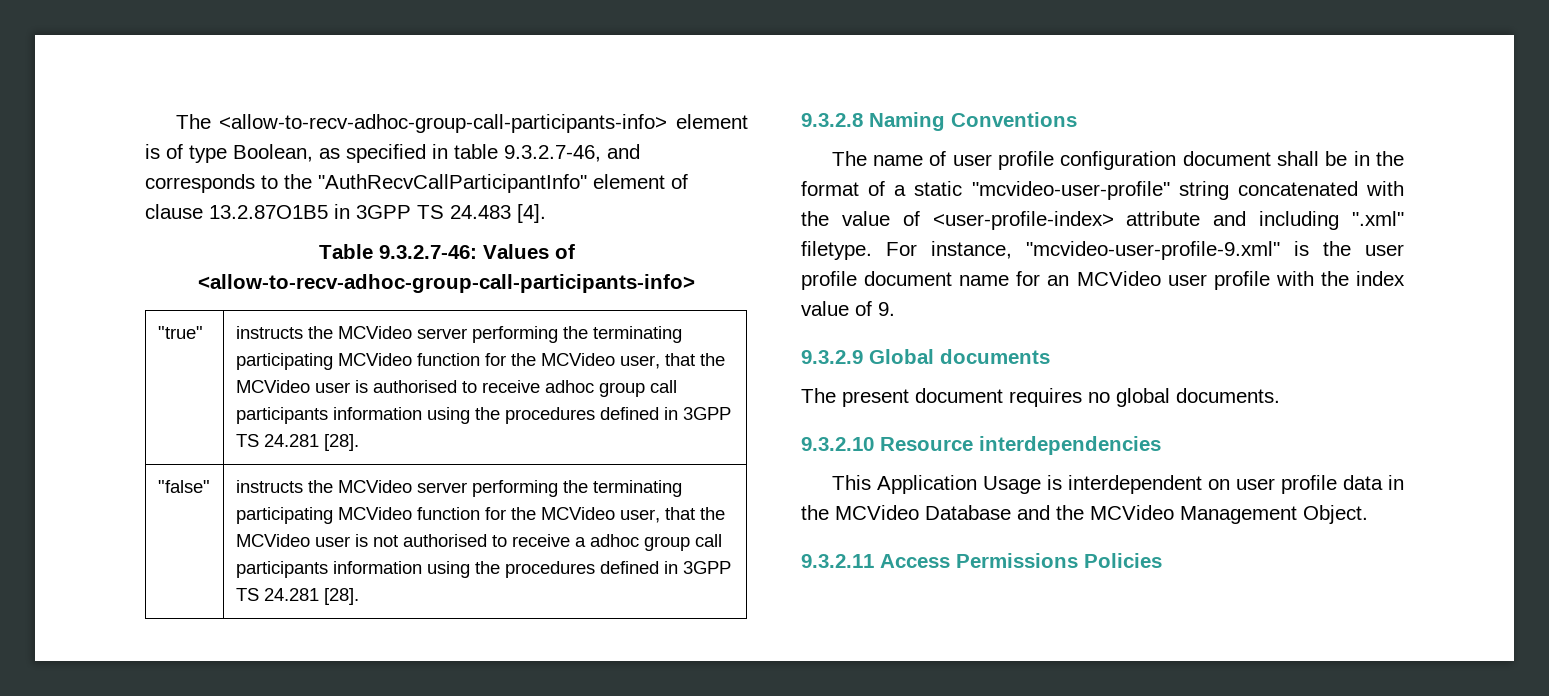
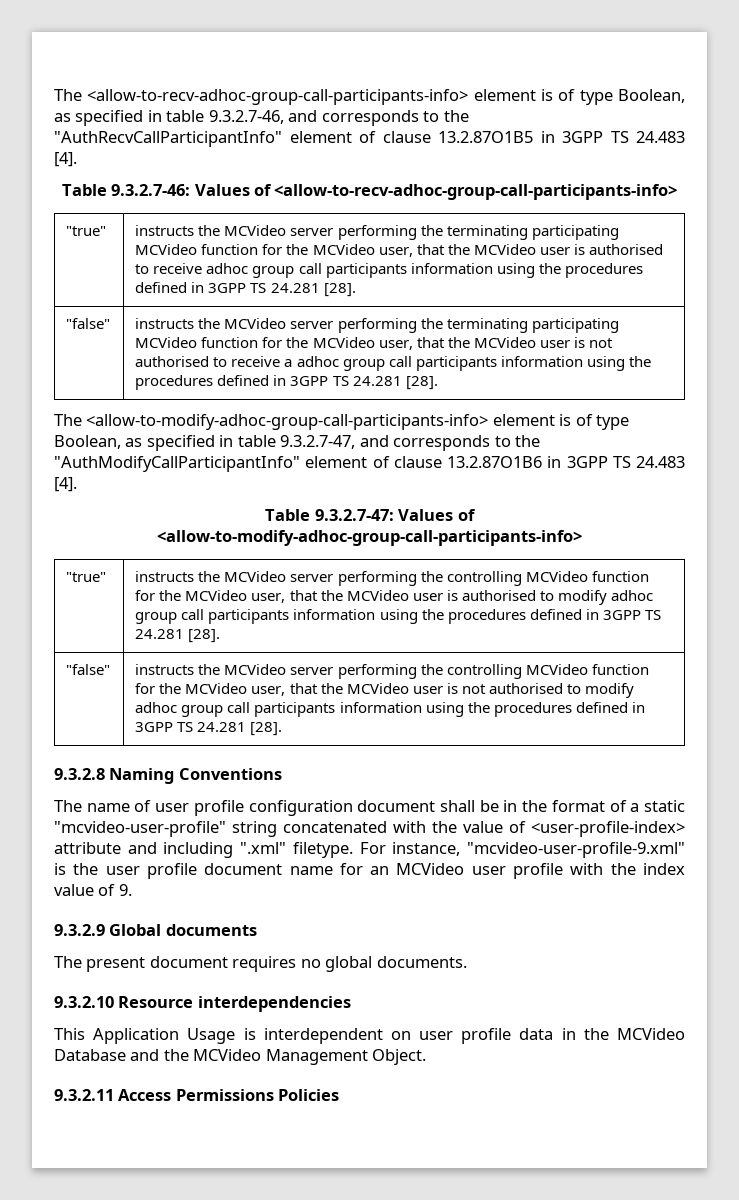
(359, 596) none -> [54,414,630,430] [54,435,541,451] [54,456,685,472] [54,477,77,492] [265,509,476,521] [157,530,582,546] [66,572,107,582] [135,571,649,586] [135,590,653,605] [135,609,661,624] [135,629,221,643] [66,664,111,675] [135,664,649,679] [135,683,634,698] [135,702,645,717] [135,722,283,736] // The <allow-to-modify-adhoc-group-call-participants-info> element is of type Boolean, as specified in table 9.3.2.7-47, and corresponds to the "AuthModifyCallParticipantInfo" element of clause 13.2.87O1B6 in 3GPP TS 24.483 [4]. // Table 9.3.2.7-47: Values of <allow-to-modify-adhoc-group-call-participants-info> // "true" | instructs the MCVideo server performing the controlling MCVideo function for the MCVideo user, that the MCVideo user is authorised to modify adhoc group call participants information using the procedures defined in 3GPP TS 24.281 [28]. // "false" | instructs the MCVideo server performing the controlling MCVideo function for the MCVideo user, that the MCVideo user is not authorised to modify adhoc group call participants information using the procedures defined in 3GPP TS 24.281 [28].

